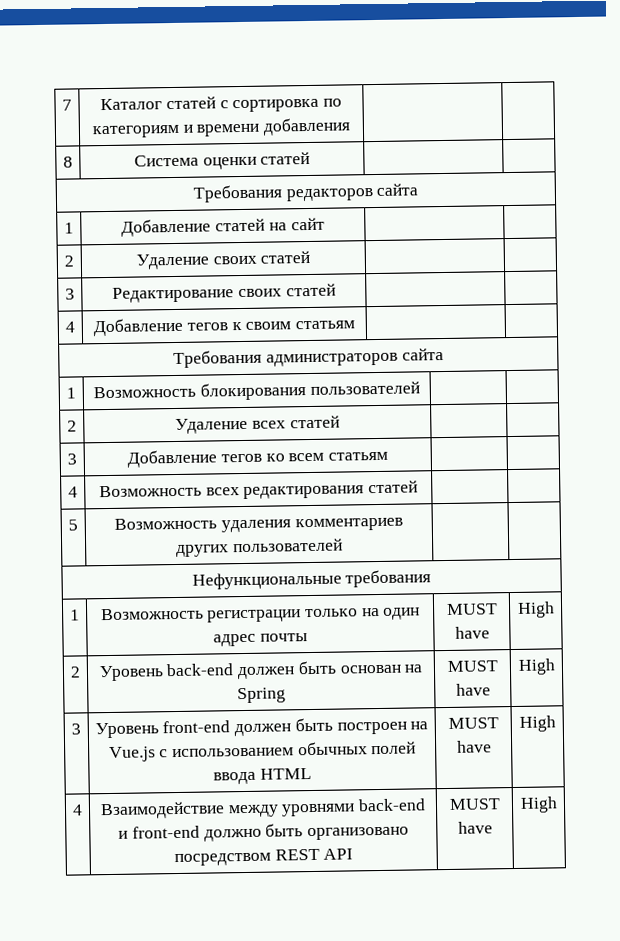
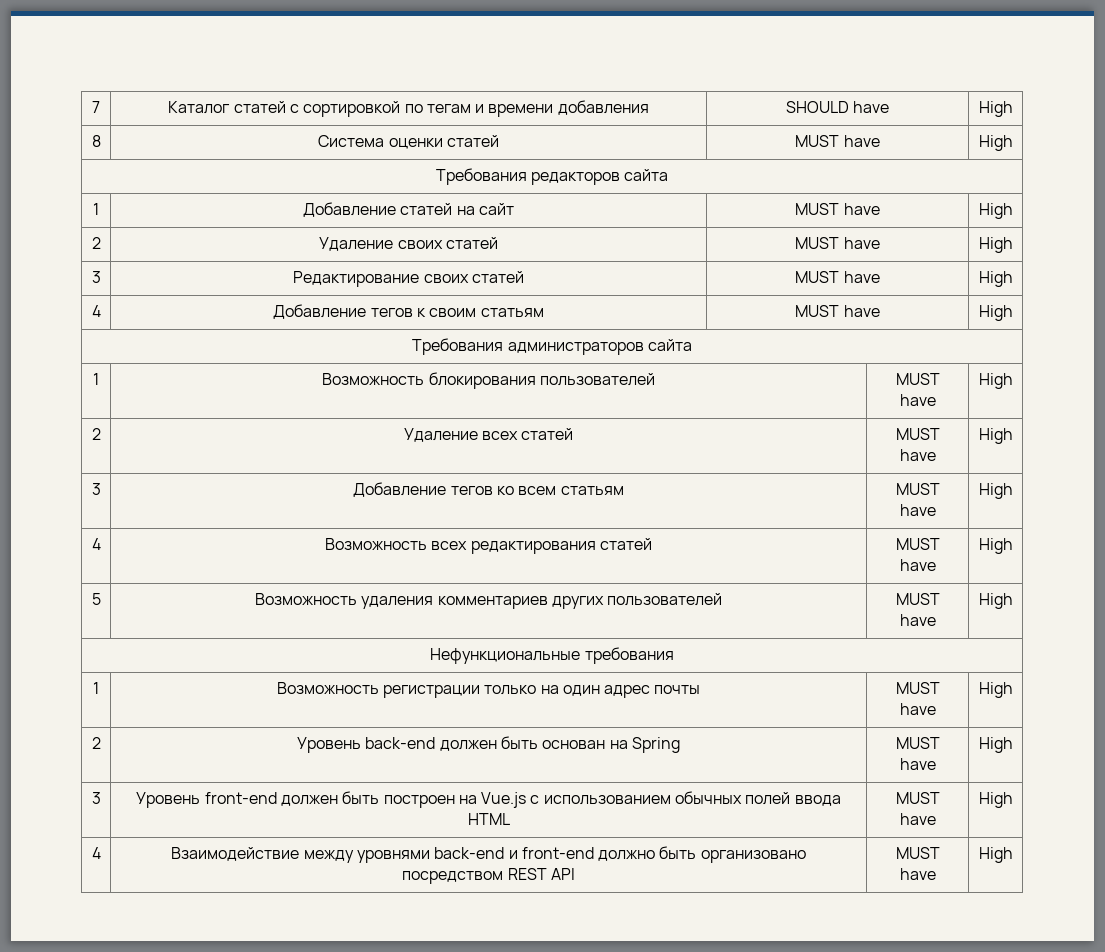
[232,98,342,113] [91,124,180,139] сортировка по категориям -> [303,101,471,117] сортировкой по тегам
(352, 126) | -> [785,101,890,113] [978,101,1013,117] SHOULD have | High
(311, 158) | -> [795,135,880,147] [978,135,1013,151] MUST have | High
(325, 224) | -> [795,203,880,215] [978,203,1013,219] MUST have | High
(311, 257) | -> [795,237,880,249] [978,237,1013,253] MUST have | High
(336, 290) | -> [795,271,880,283] [978,271,1013,287] MUST have | High
(355, 325) | -> [795,305,880,317] [978,305,1013,321] MUST have | High
(420, 388) | -> [895,373,940,385] [899,394,936,406] [978,373,1013,389] MUST have | High
(340, 422) | -> [895,428,940,440] [899,449,936,461] [978,428,1013,444] MUST have | High
(388, 456) | -> [895,483,940,495] [899,504,936,516] [978,483,1013,499] MUST have | High
(419, 487) | -> [895,538,940,550] [899,559,936,571] [978,538,1013,554] MUST have | High
(343, 545) | -> [895,593,940,605] [899,614,936,626] [978,593,1013,609] MUST have | High

